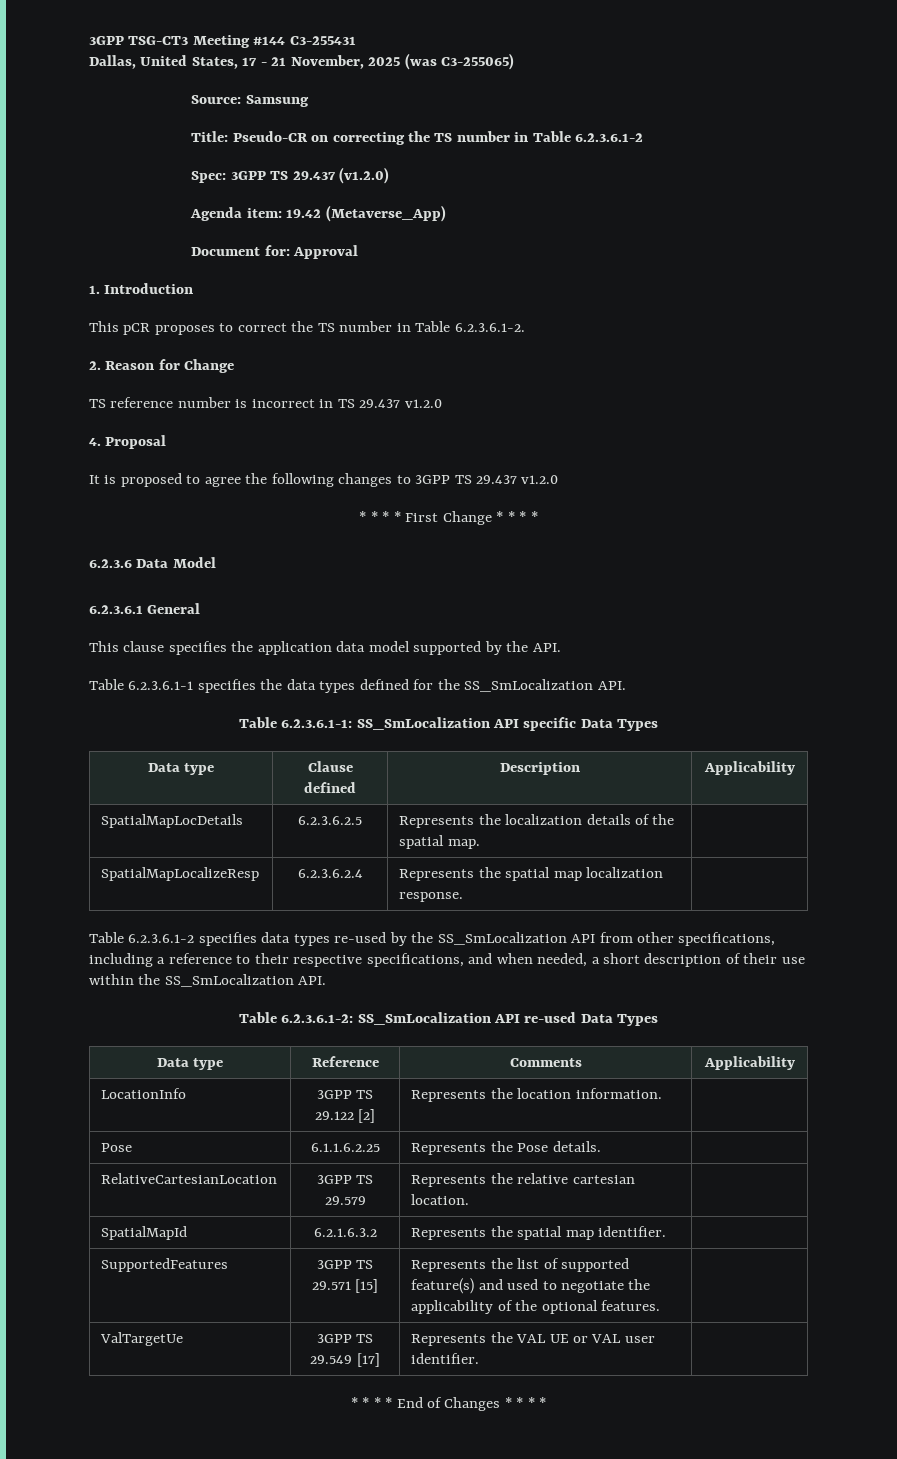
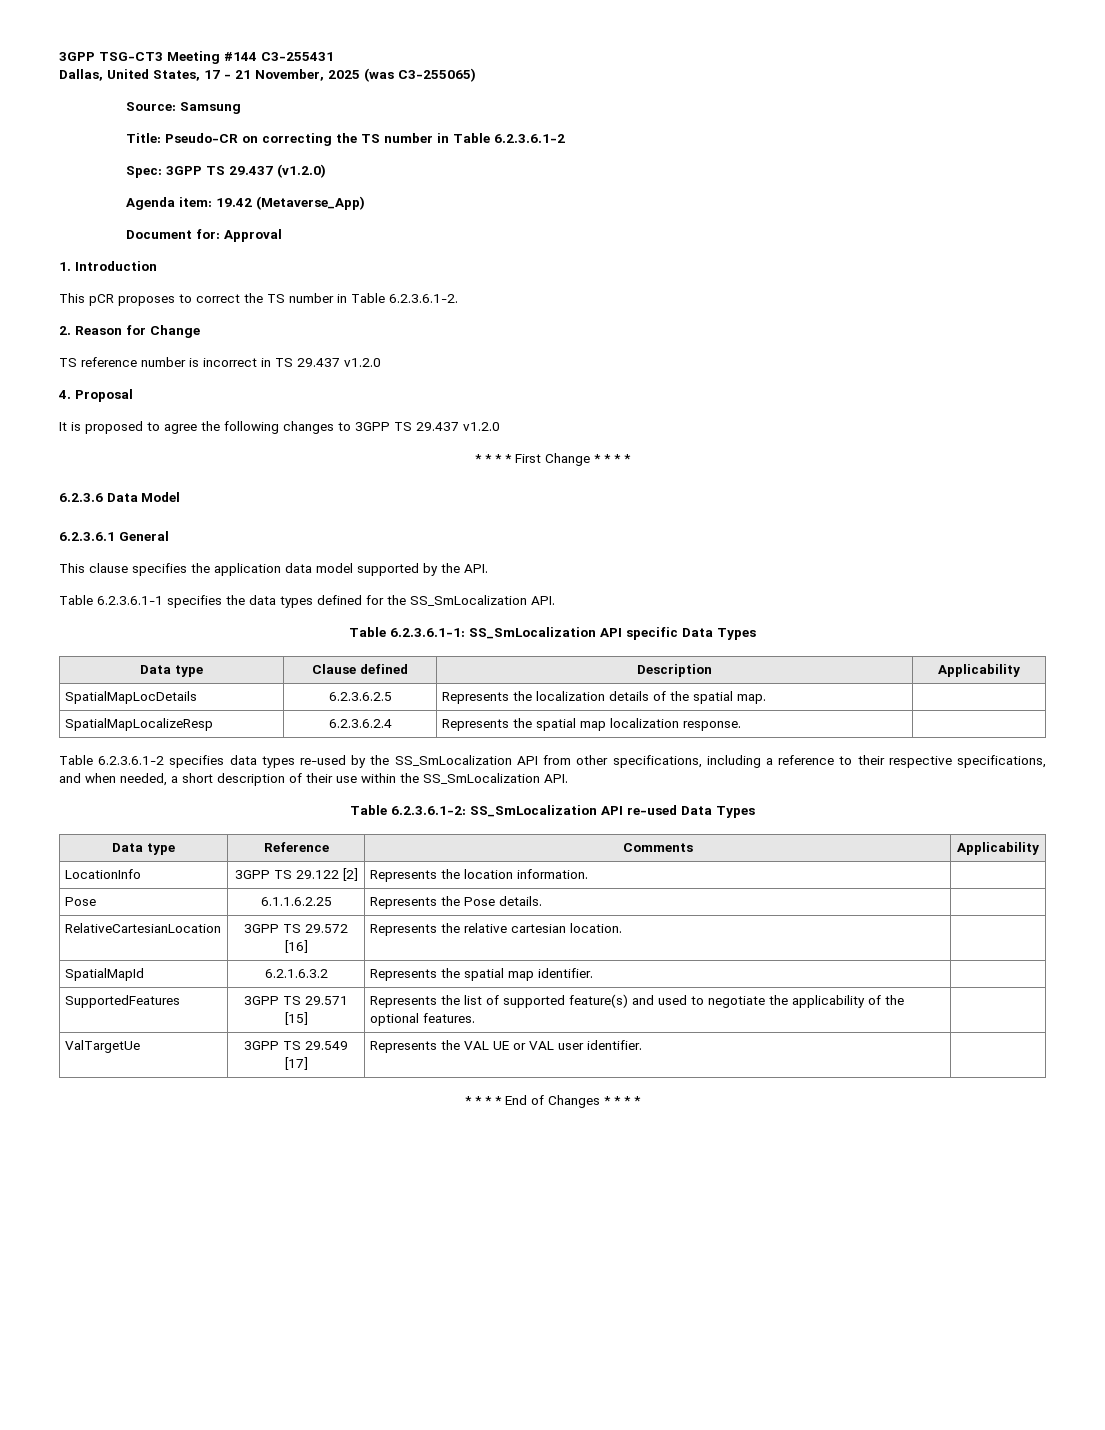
[324,1196,366,1205] 29.579 -> [305,924,348,933] [284,940,308,953] 29.572 [16]

